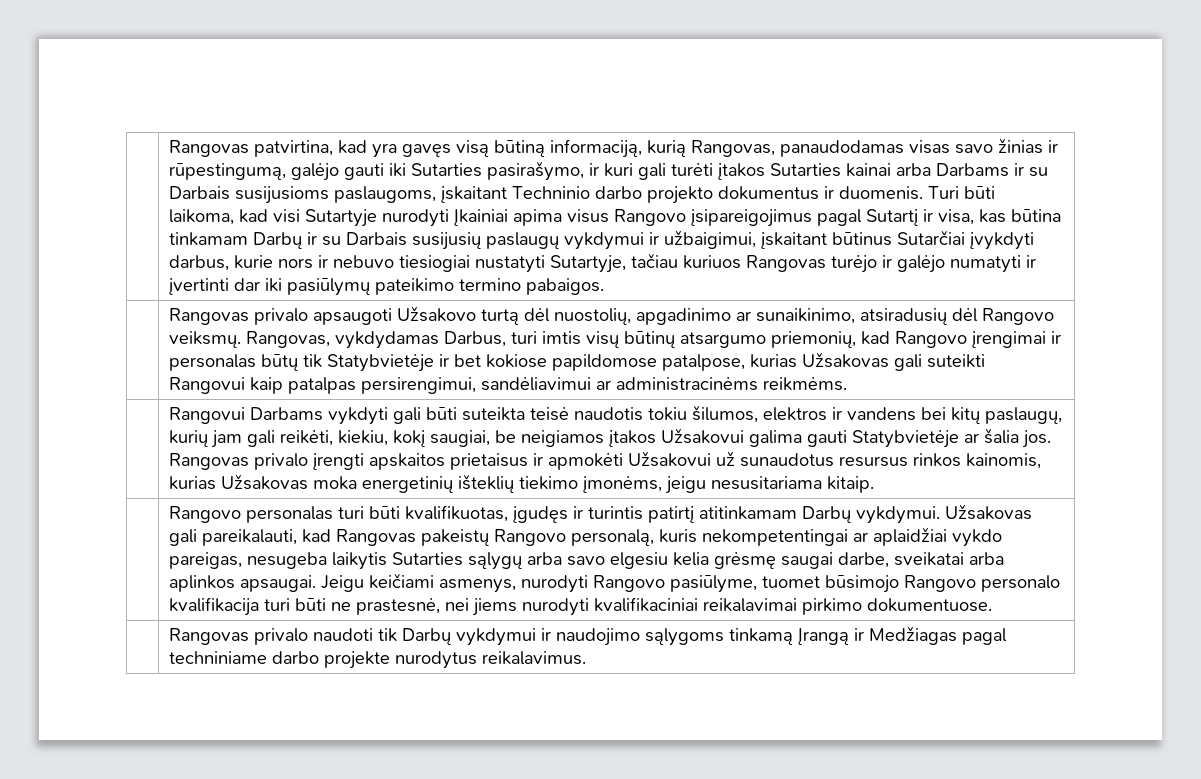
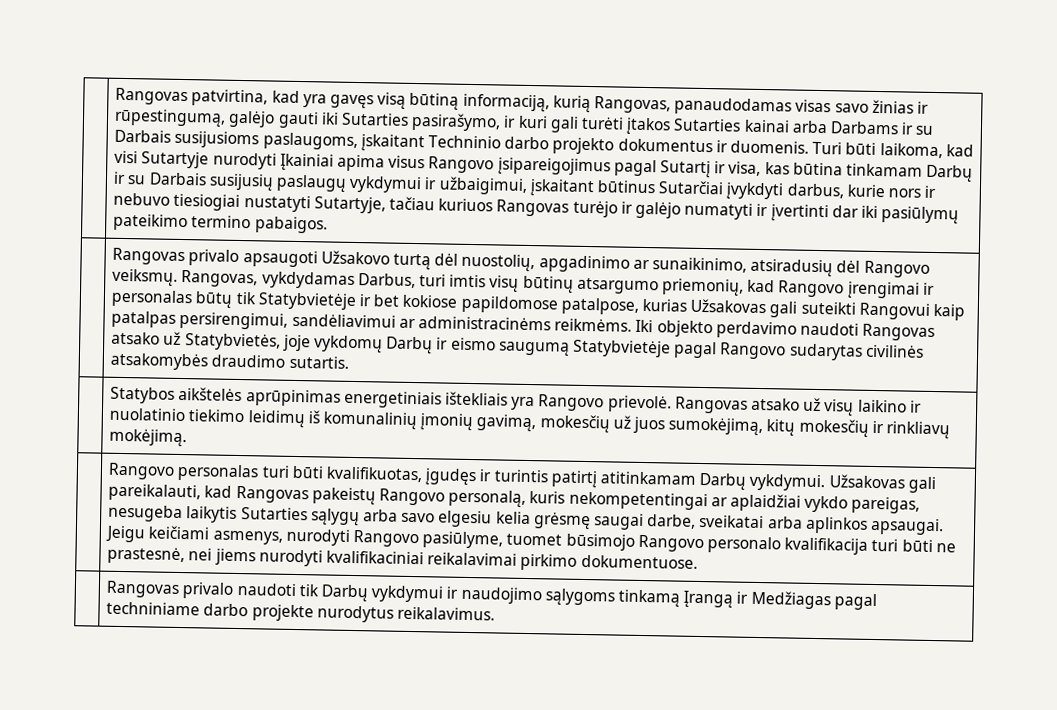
[169,405,1063,425] [169,428,1052,448] [169,451,1042,470] [169,474,875,494] // | Rangovui Darbams vykdyti gali būti suteikta teisė naudotis tokiu šilumos, elektros ir vandens bei kitų paslaugų, kurių jam gali reikėti, kiekiu, kokį saugiai, be neigiamos įtakos Užsakovui galima gauti Statybvietėje ar šalia jos. Rangovas privalo įrengti apskaitos prietaisus ir apmokėti Užsakovui už sunaudotus resursus rinkos kainomis, kurias Užsakovas moka energetinių išteklių tiekimo įmonėms, jeigu nesusitariama kitaip. -> [635,319,936,342] [111,331,924,361] [110,352,349,371] [110,386,922,417] [109,407,950,440] [109,428,188,448] Iki objekto perdavimo naudoti Rangovas atsako už Statybvietės, joje vykdomų Darbų ir eismo saugumą Statybvietėje pagal Rangovo sudarytas civilinės atsakomybės draudimo sutartis. // | Statybos aikštelės aprūpinimas energetiniais ištekliais yra Rangovo prievolė. Rangovas atsako už visų laikino ir nuolatinio tiekimo leidimų iš komunalinių įmonių gavimą, mokesčių už juos sumokėjimą, kitų mokesčių ir rinkliavų mokėjimą.

